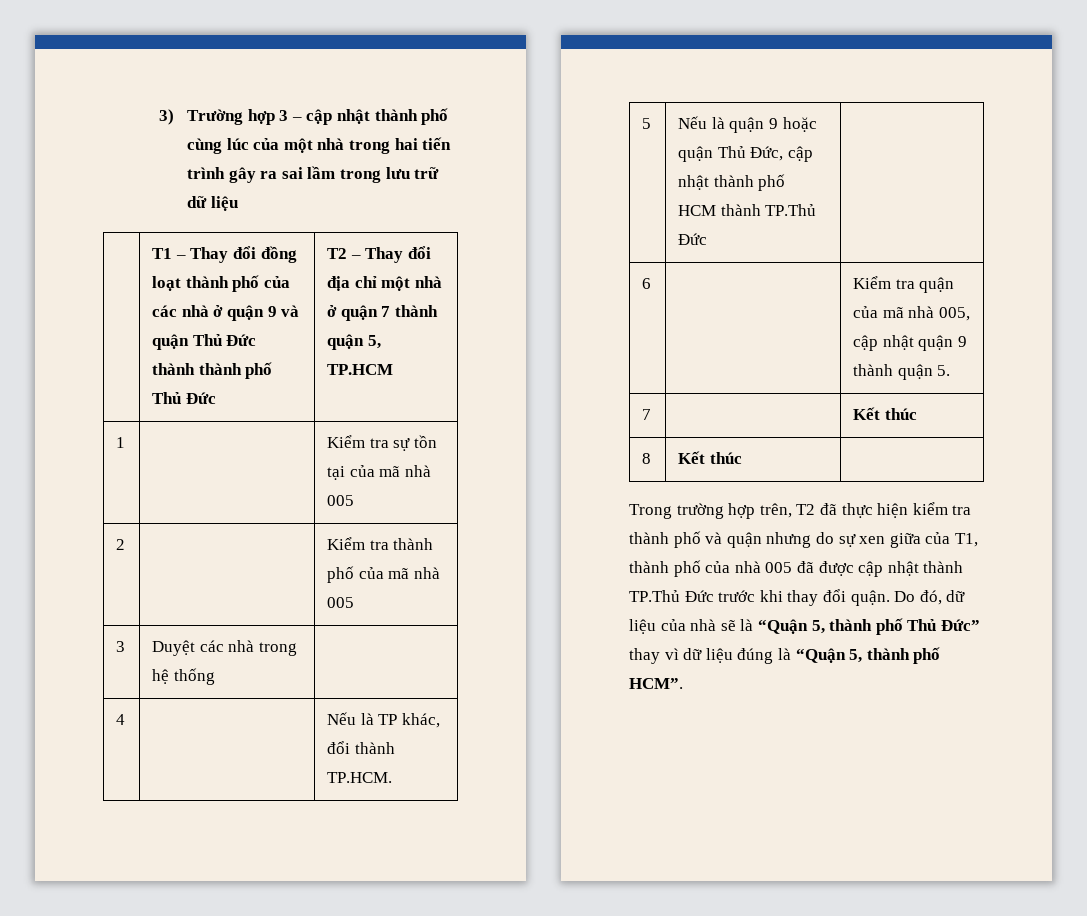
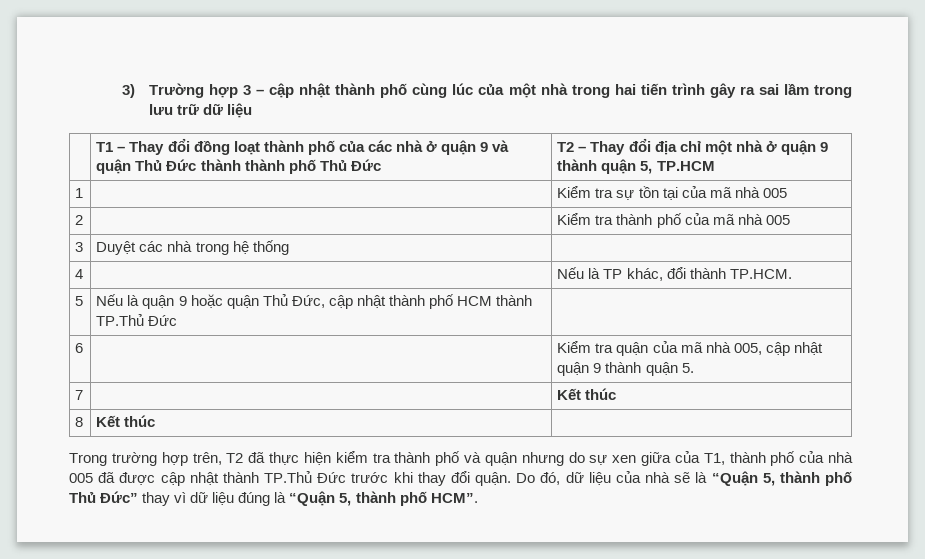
[381,306,391,317] 7 -> [819,142,828,152] 9

